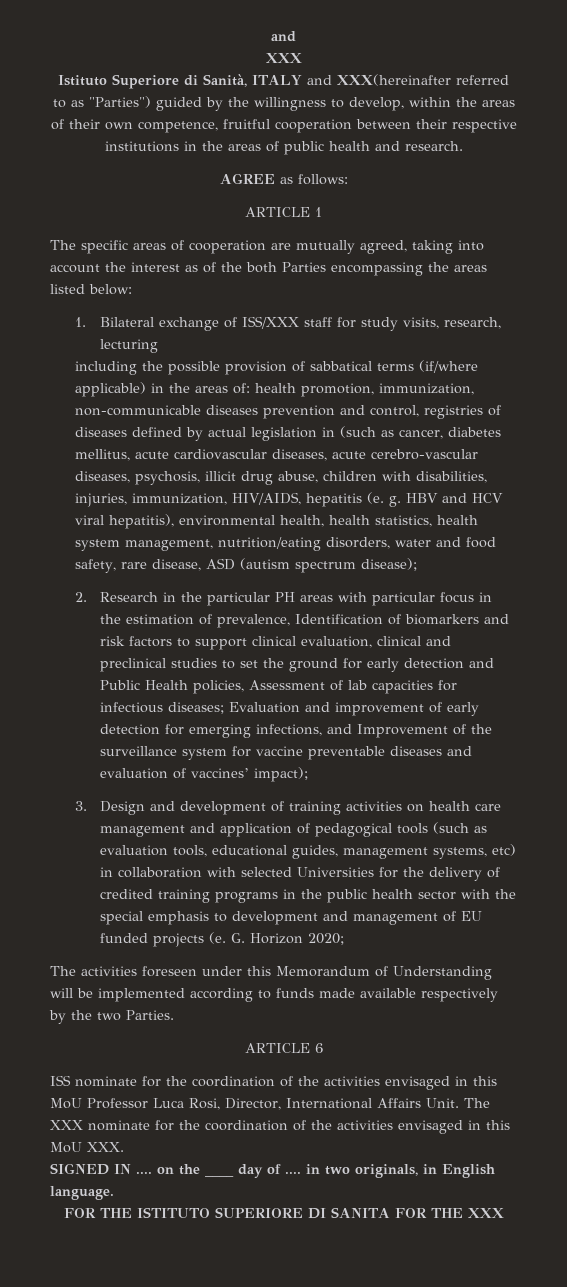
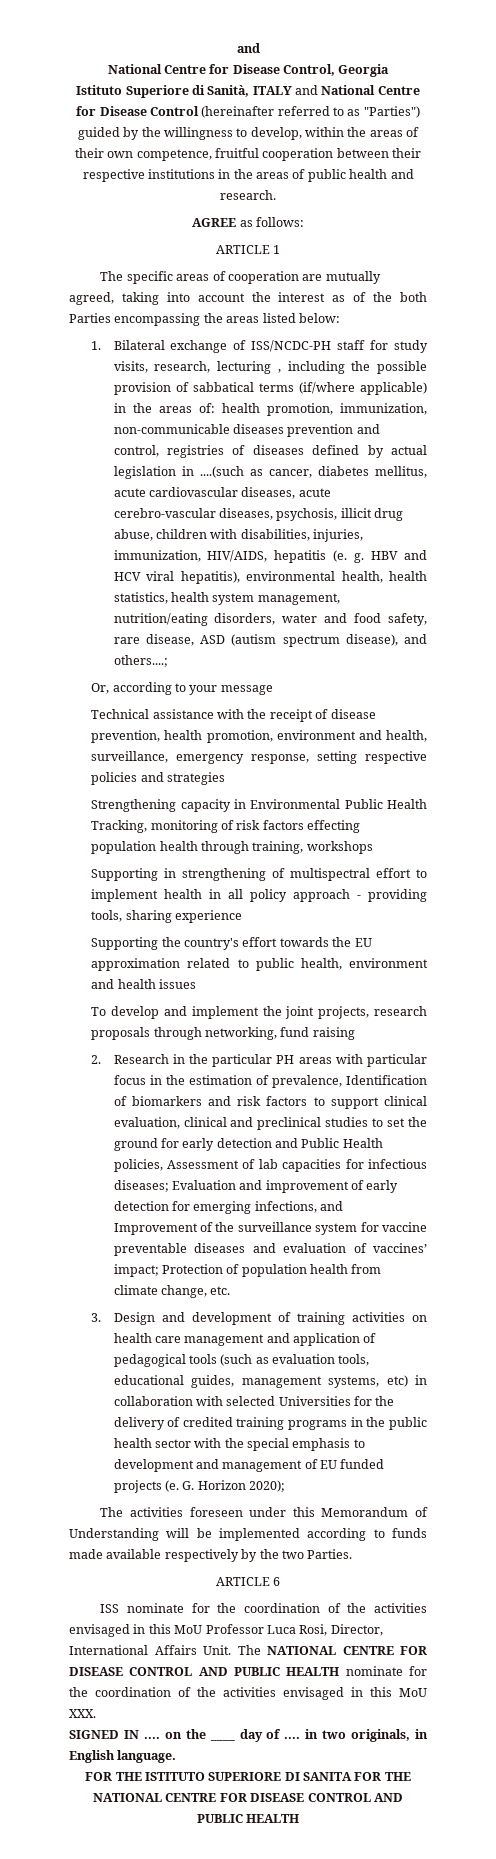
[265,53,302,63] XXX -> [107,64,390,77] National Centre for Disease Control, Georgia
[336,74,451,86] XXX(hereinafter -> [321,85,420,95] [76,106,275,118] National Centre for Disease Control (hereinafter
[241,316,299,329] ISS/XXX -> [251,340,332,352] ISS/NCDC-PH
(158, 346) // -> [277,369,281,373] ,
[339,426,376,438] (such -> [199,466,244,478] ....(such
[360,558,417,571] disease); -> [345,634,427,646] [113,655,168,667] [91,682,273,695] [91,709,376,722] [91,730,428,743] [91,751,427,764] [91,772,226,785] [91,799,427,812] [91,820,361,833] [91,841,373,854] [91,868,427,881] [91,889,427,902] [91,910,243,923] [91,937,372,950] [91,958,429,971] [91,979,197,989] [91,1006,427,1019] [91,1027,355,1040] disease), and others....; // Or, according to your message // Technical assistance with the receipt of disease prevention, health promotion, environment and health, surveillance, emergency response, setting respective policies and strategies // Strengthening capacity in Environmental Public Health Tracking, monitoring of risk factors effecting population health through training, workshops // Supporting in strengthening of multispectral effort to implement health in all policy approach - providing tools, sharing experience // Supporting the country's effort towards the EU approximation related to public health, environment and health issues // To develop and implement the joint projects, research proposals through networking, fund raising
[253,767,308,782] impact); -> [113,1264,382,1277] [113,1285,231,1298] impact; Protection of population health from climate change, etc.
[307,933,344,945] 2020; -> [249,1480,286,1492] 2020);
[50,1120,83,1130] XXX -> [267,1646,427,1655] [69,1667,340,1676] NATIONAL CENTRE FOR DISEASE CONTROL AND PUBLIC HEALTH
[467,1208,504,1218] XXX -> [93,1793,403,1802] [196,1814,300,1823] NATIONAL CENTRE FOR DISEASE CONTROL AND PUBLIC HEALTH

